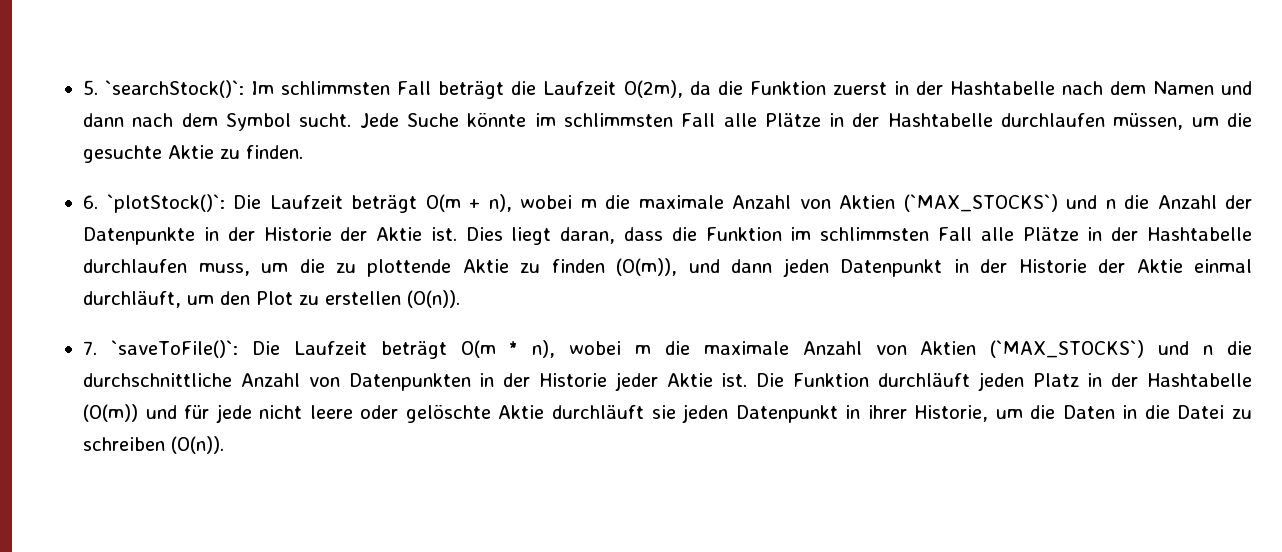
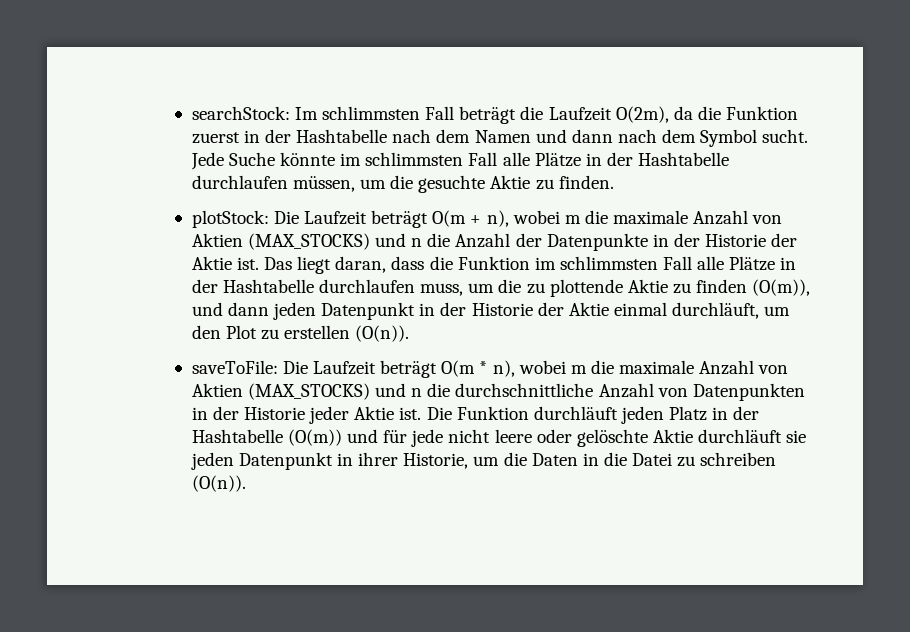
[83,80,245,98] 5. `searchStock()`: -> [191,106,290,120] searchStock:
[83,194,225,213] 6. `plotStock()`: -> [191,210,269,228] plotStock:
[903,194,1058,212] (`MAX_STOCKS`) -> [247,233,370,250] (MAX_STOCKS)
[465,227,503,241] Dies -> [263,257,292,270] Das
[83,340,239,358] 7. `saveToFile()`: -> [191,360,278,374] saveToFile:
[990,340,1145,358] (`MAX_STOCKS`) -> [247,383,370,400] (MAX_STOCKS)

